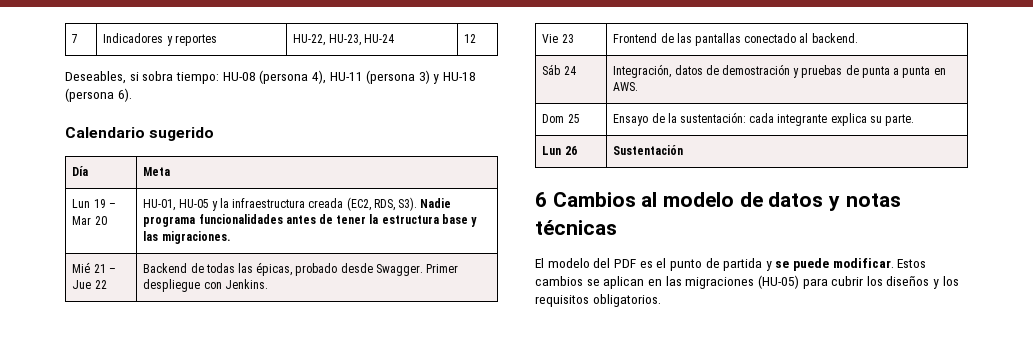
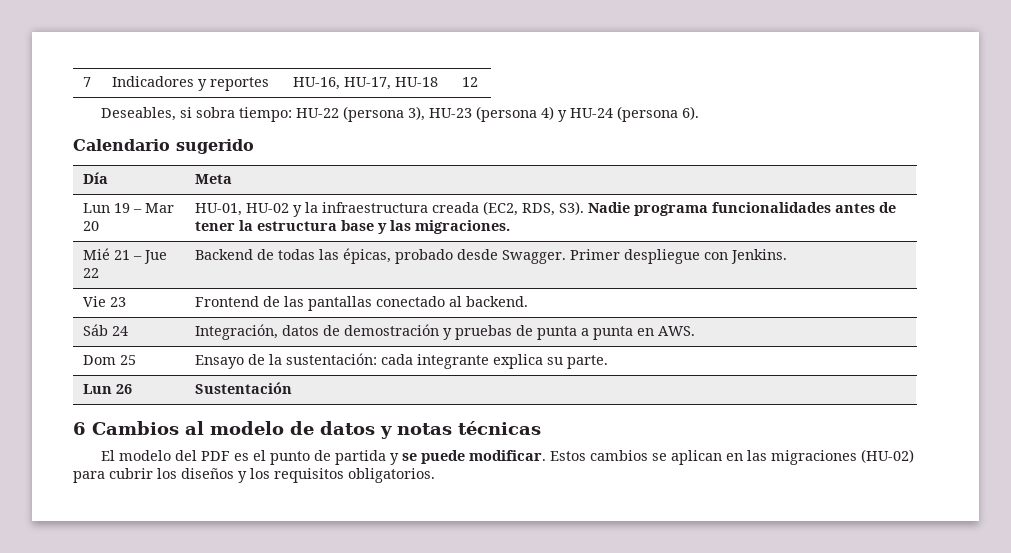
[293,34,394,46] HU-22, HU-23, HU-24 -> [293,77,439,90] HU-16, HU-17, HU-18
[222,70,477,84] HU-08 (persona 4), HU-11 (persona 3) y HU-18 -> [296,106,614,122] HU-22 (persona 3), HU-23 (persona 4) y HU-24
[178,199,209,208] HU-05 -> [246,203,290,213] HU-02
[757,275,799,289] (HU-05) -> [861,449,915,463] (HU-02)

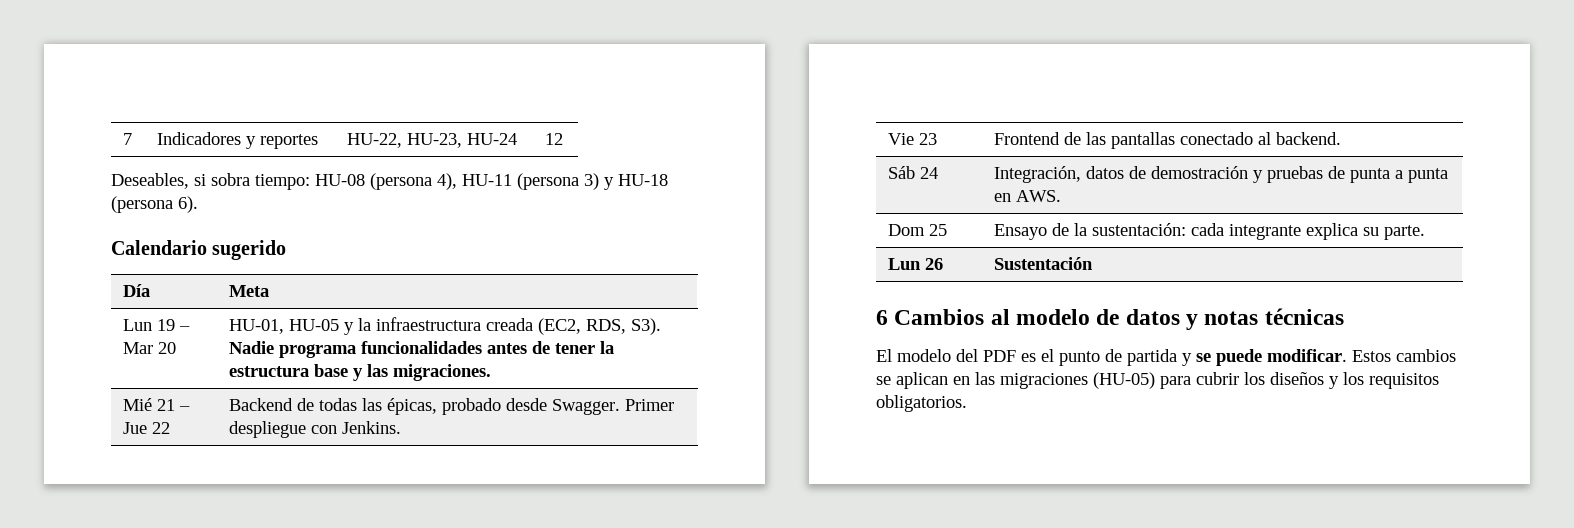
[293,77,439,90] HU-16, HU-17, HU-18 -> [347,133,518,148] HU-22, HU-23, HU-24
[296,106,614,122] HU-22 (persona 3), HU-23 (persona 4) y HU-24 -> [315,173,668,190] HU-08 (persona 4), HU-11 (persona 3) y HU-18
[246,203,290,213] HU-02 -> [289,319,340,331] HU-05
[861,449,915,463] (HU-02) -> [1093,372,1155,389] (HU-05)

